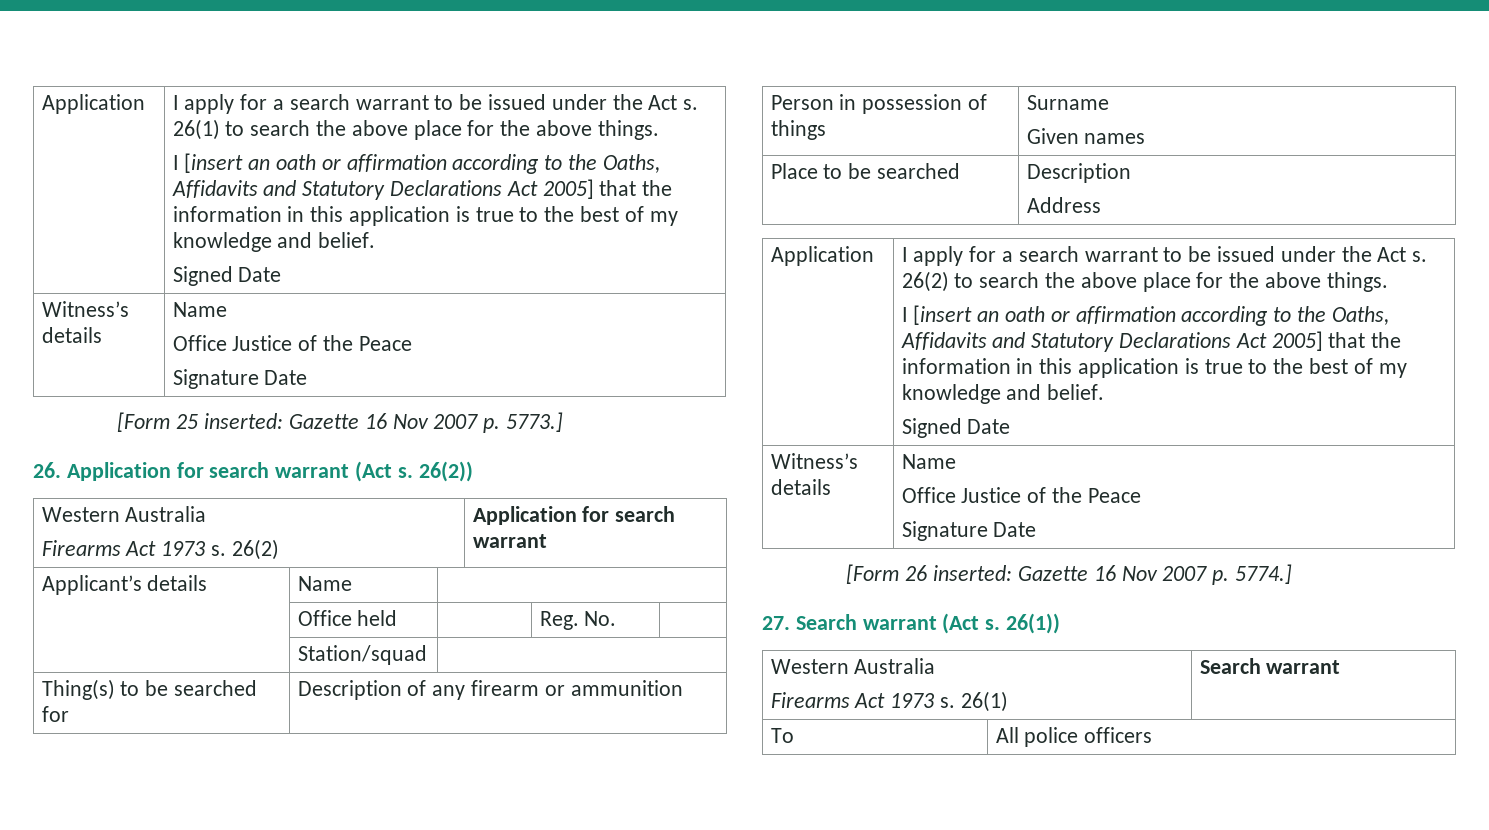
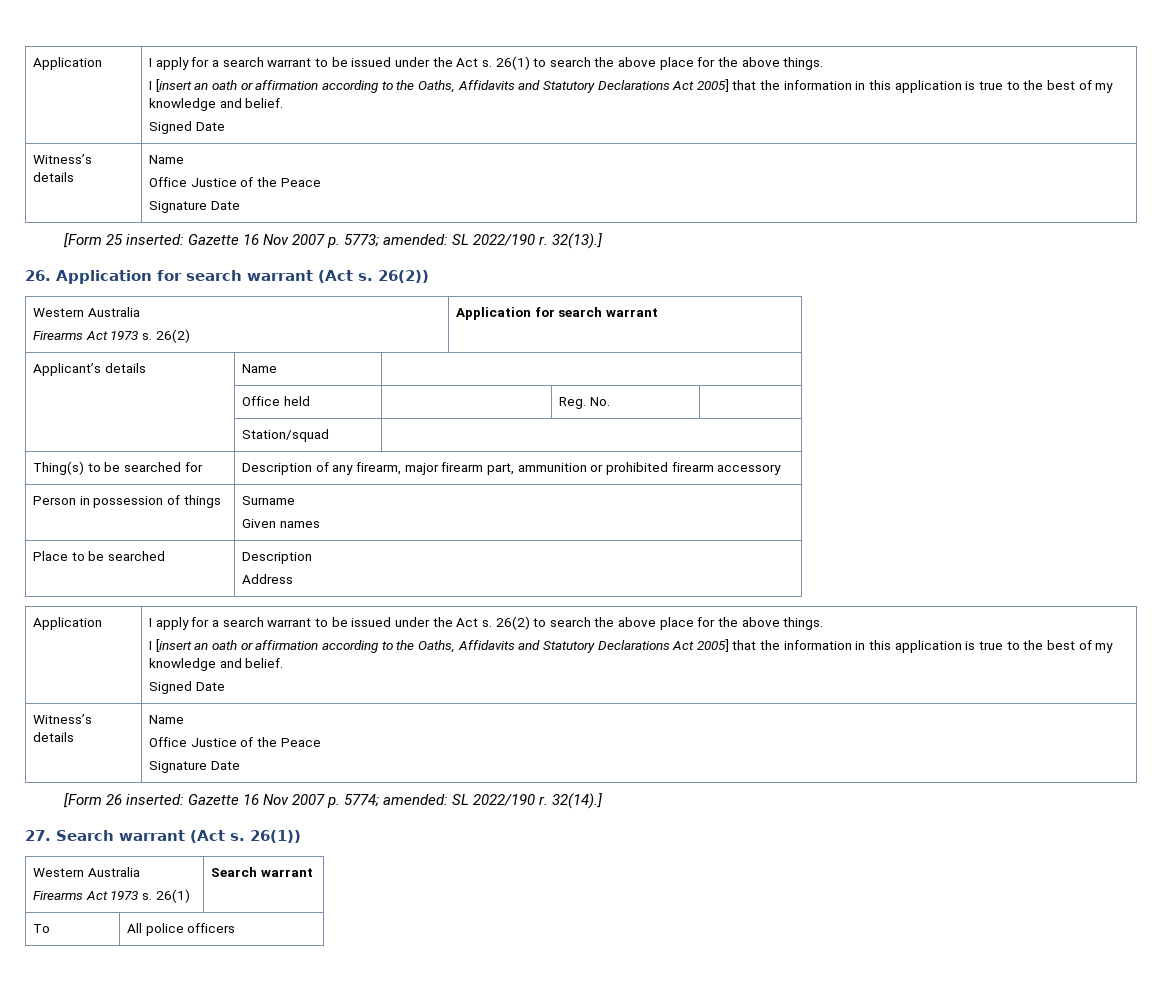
[505,412,563,432] 5773.] -> [343,233,603,249] 5773; amended: SL 2022/190 r. 32(13).]
[471,680,683,696] firearm or ammunition -> [356,462,782,475] firearm, major firearm part, ammunition or prohibited firearm accessory
[1234,564,1292,584] 5774.] -> [343,793,603,809] 5774; amended: SL 2022/190 r. 32(14).]

